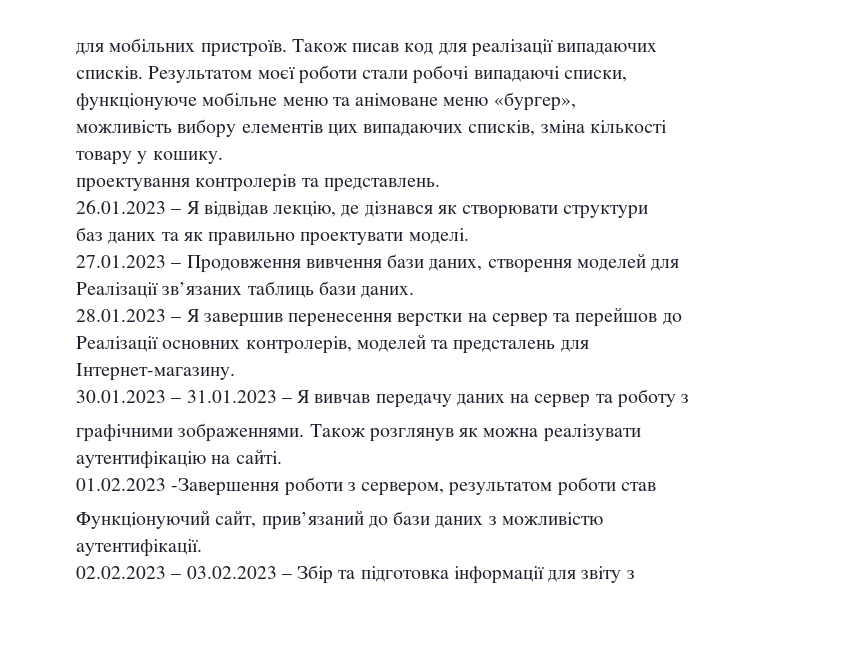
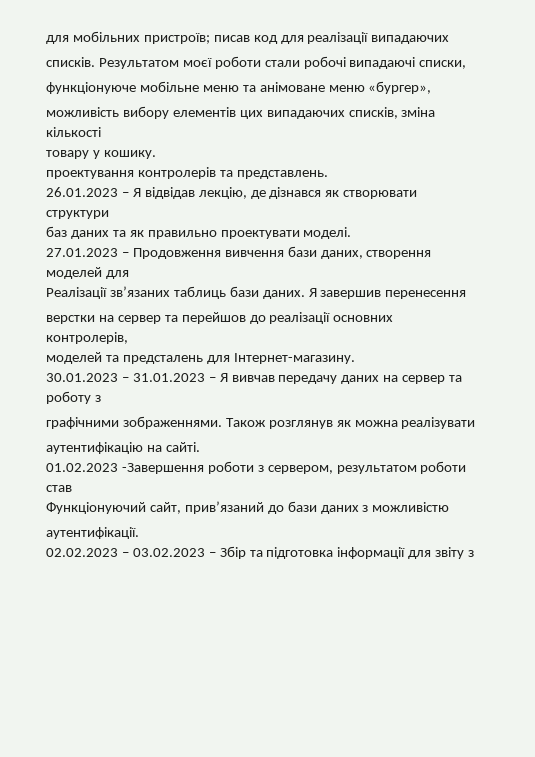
[200,39,347,57] пристроїв. Також -> [143,33,210,44] пристроїв;
[76,309,182,322] // 28.01.2023 – -> (305, 294) none
(393, 320) none -> (467, 294) //
[76,336,158,352] // Реалізації -> [269,312,331,324] реалізації
(352, 345) none -> (128, 338) //
(589, 346) // -> (230, 359) none

